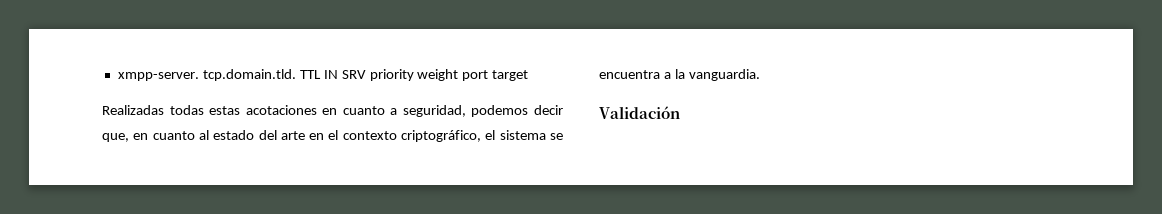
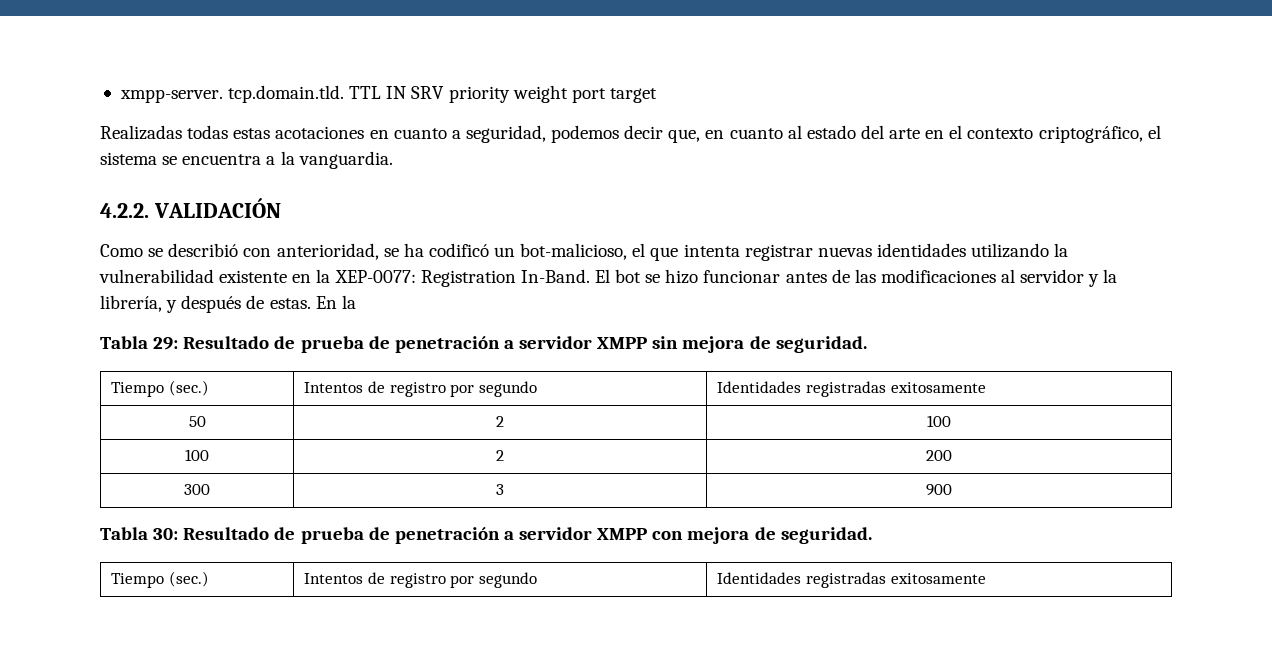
[599,106,680,119] Validación -> [100,198,281,218] [100,243,1069,261] [99,269,1118,287] [100,295,356,313] [100,336,867,353] [111,380,209,397] [304,381,537,397] [717,381,986,397] [188,416,206,427] [496,416,504,427] [927,415,951,427] [185,449,209,461] [496,450,504,461] [926,450,952,461] [184,484,210,495] [496,484,504,495] [926,484,952,496] [100,527,872,544] [111,571,209,588] [304,572,537,588] [717,572,986,588] 4.2.2. VALIDACIÓN // Como se describió con anterioridad, se ha codificó un bot-malicioso, el que intenta registrar nuevas identidades utilizando la vulnerabilidad existente en la XEP-0077: Registration In-Band. El bot se hizo funcionar antes de las modificaciones al servidor y la librería, y después de estas. En la // Tabla 29: Resultado de prueba de penetración a servidor XMPP sin mejora de seguridad. // Tiempo (sec.) | Intentos de registro por segundo | Identidades registradas exitosamente // 50 | 2 | 100 // 100 | 2 | 200 // 300 | 3 | 900 // Tabla 30: Resultado de prueba de penetración a servidor XMPP con mejora de seguridad. // Tiempo (sec.) | Intentos de registro por segundo | Identidades registradas exitosamente

